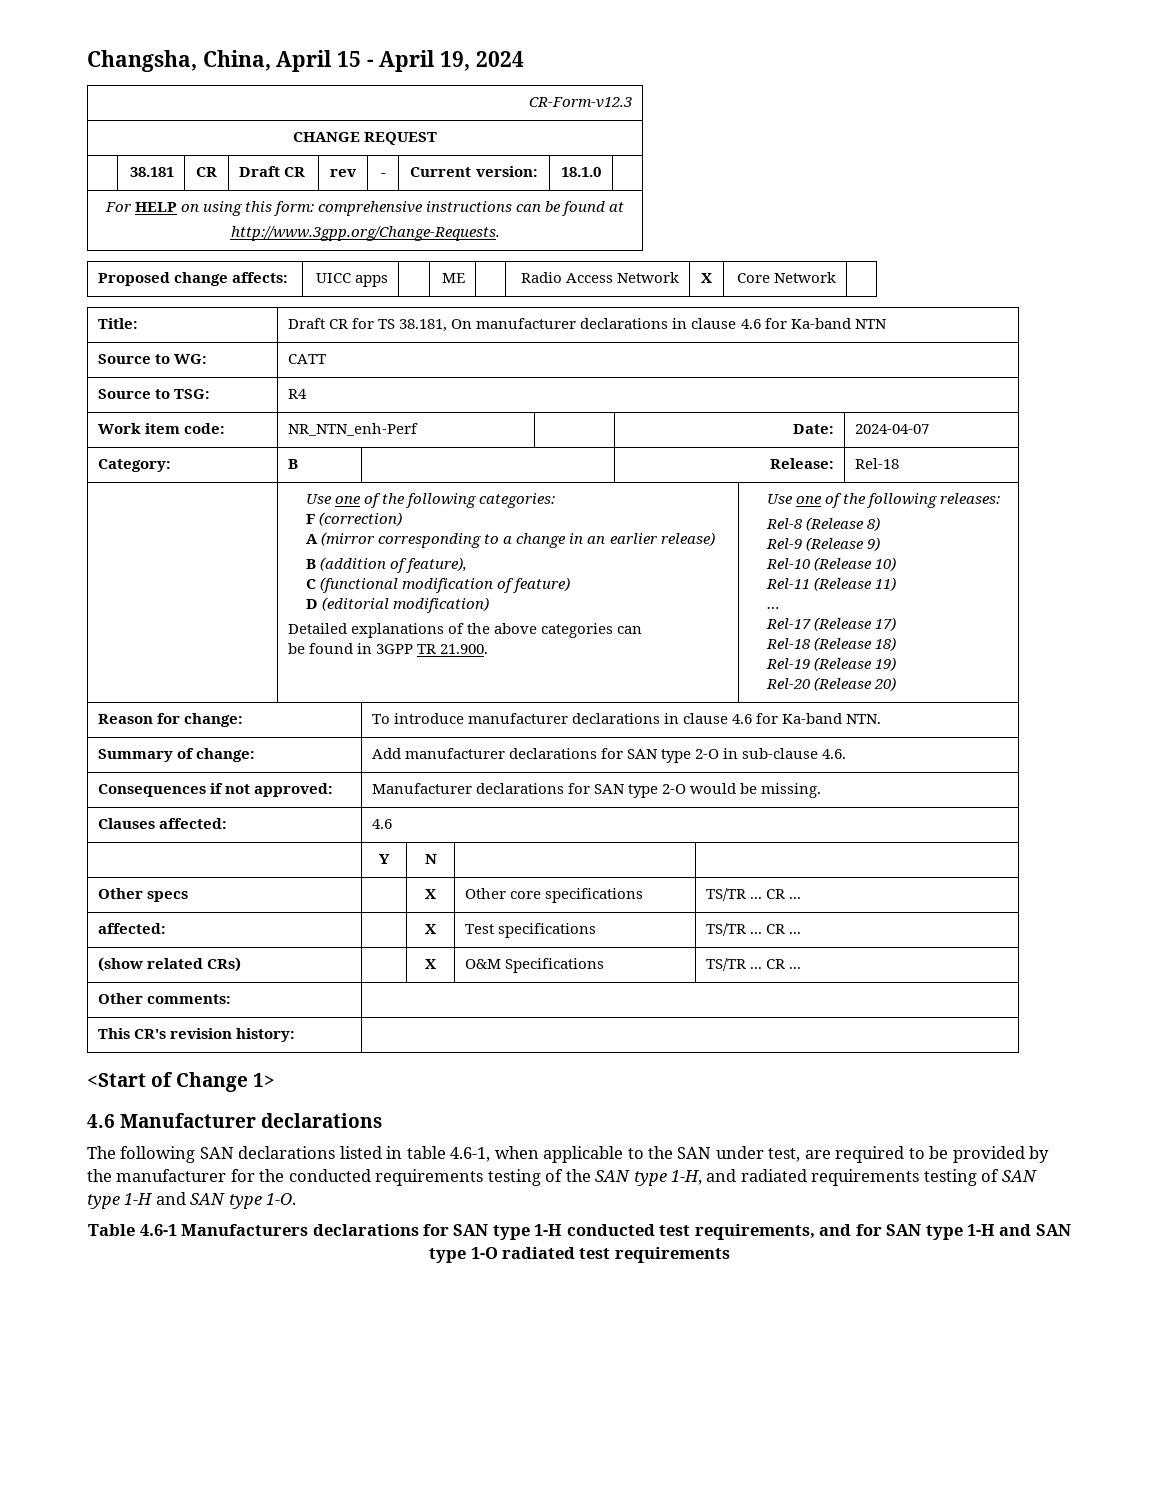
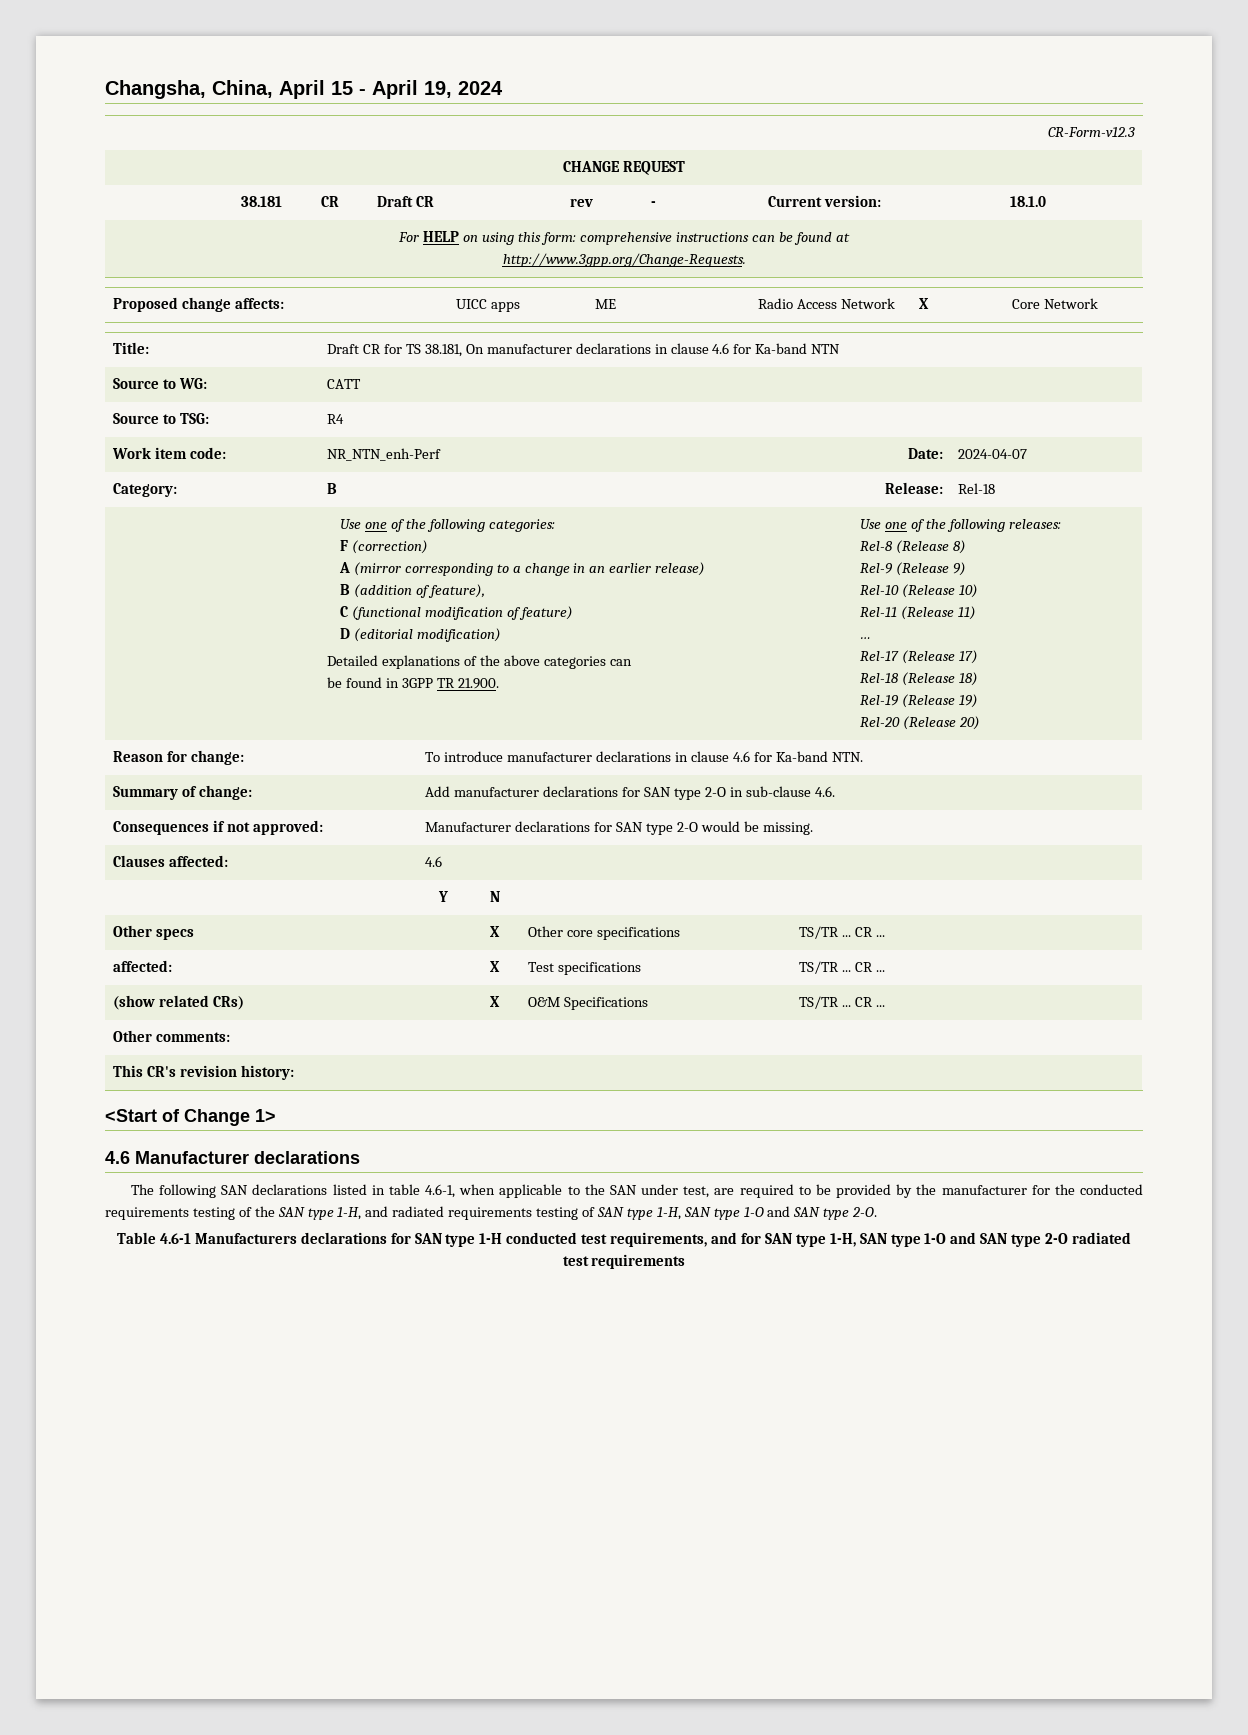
[124,1192,297,1209] 1-H and SAN type 1-O. -> [656,1206,878,1220] 1-H, SAN type 1-O and SAN type 2-O.
[966,1224,1071,1236] [429,1247,498,1263] 1-H and SAN type 1-O -> [829,1232,1069,1247] 1-H, SAN type 1-O and SAN type 2-O

